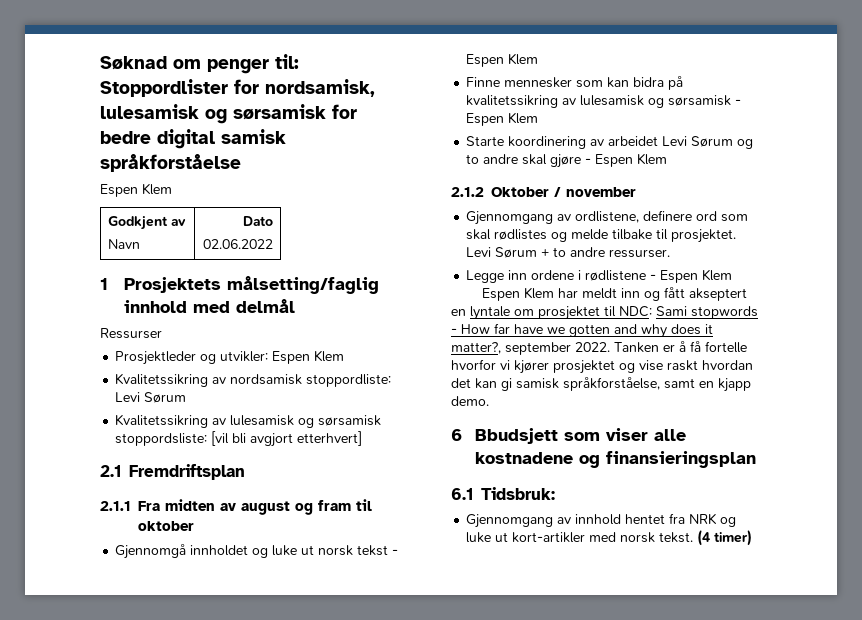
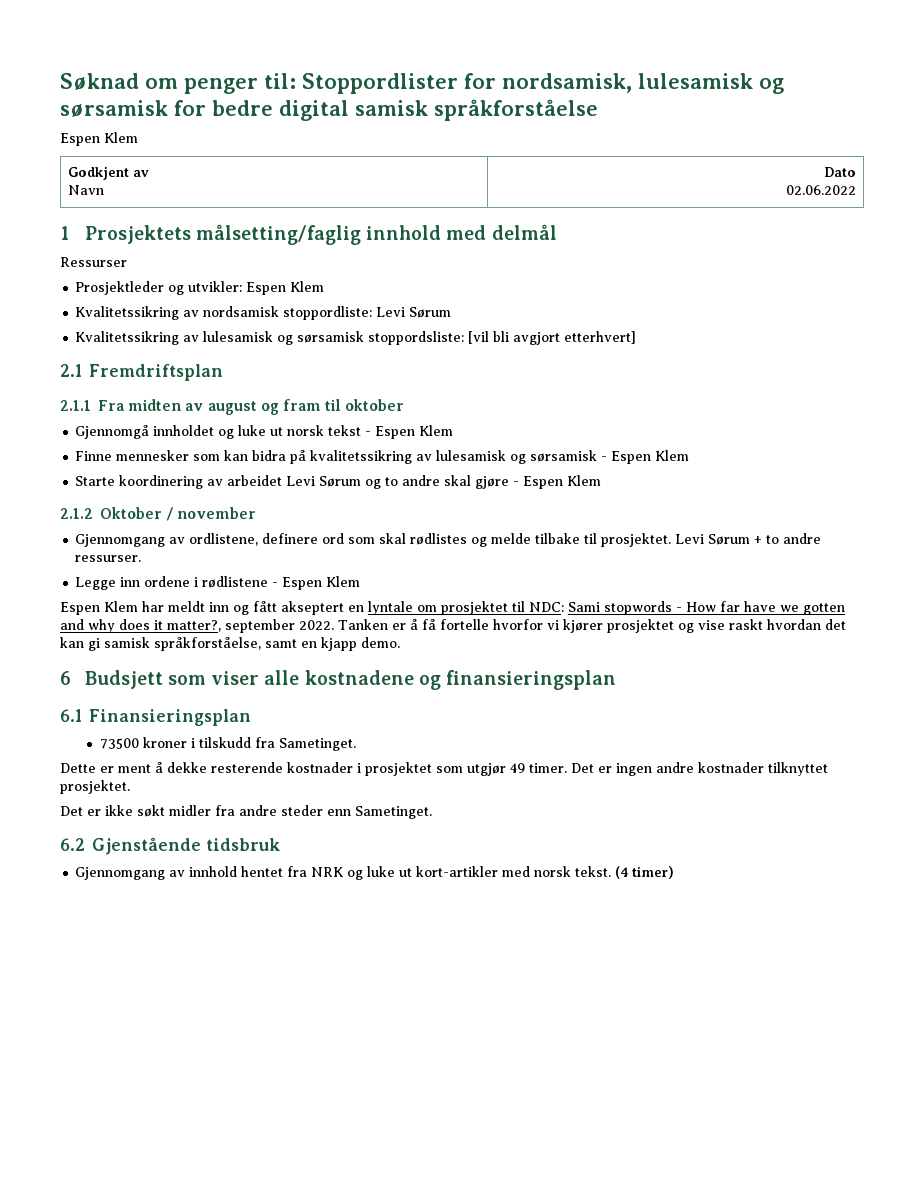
[474,428,558,444] Bbudsjett -> [84,670,163,689] Budsjett
[481,487,555,500] Tidsbruk: -> [89,709,251,726] [99,737,356,751] [60,762,828,776] [60,780,130,794] [60,805,432,819] [60,837,280,855] Finansieringsplan // 73500 kroner i tilskudd fra Sametinget. // Dette er ment å dekke resterende kostnader i prosjektet som utgjør 49 timer. Det er ingen andre kostnader tilknyttet prosjektet. // Det er ikke søkt midler fra andre steder enn Sametinget. // 6.2 Gjenstående tidsbruk

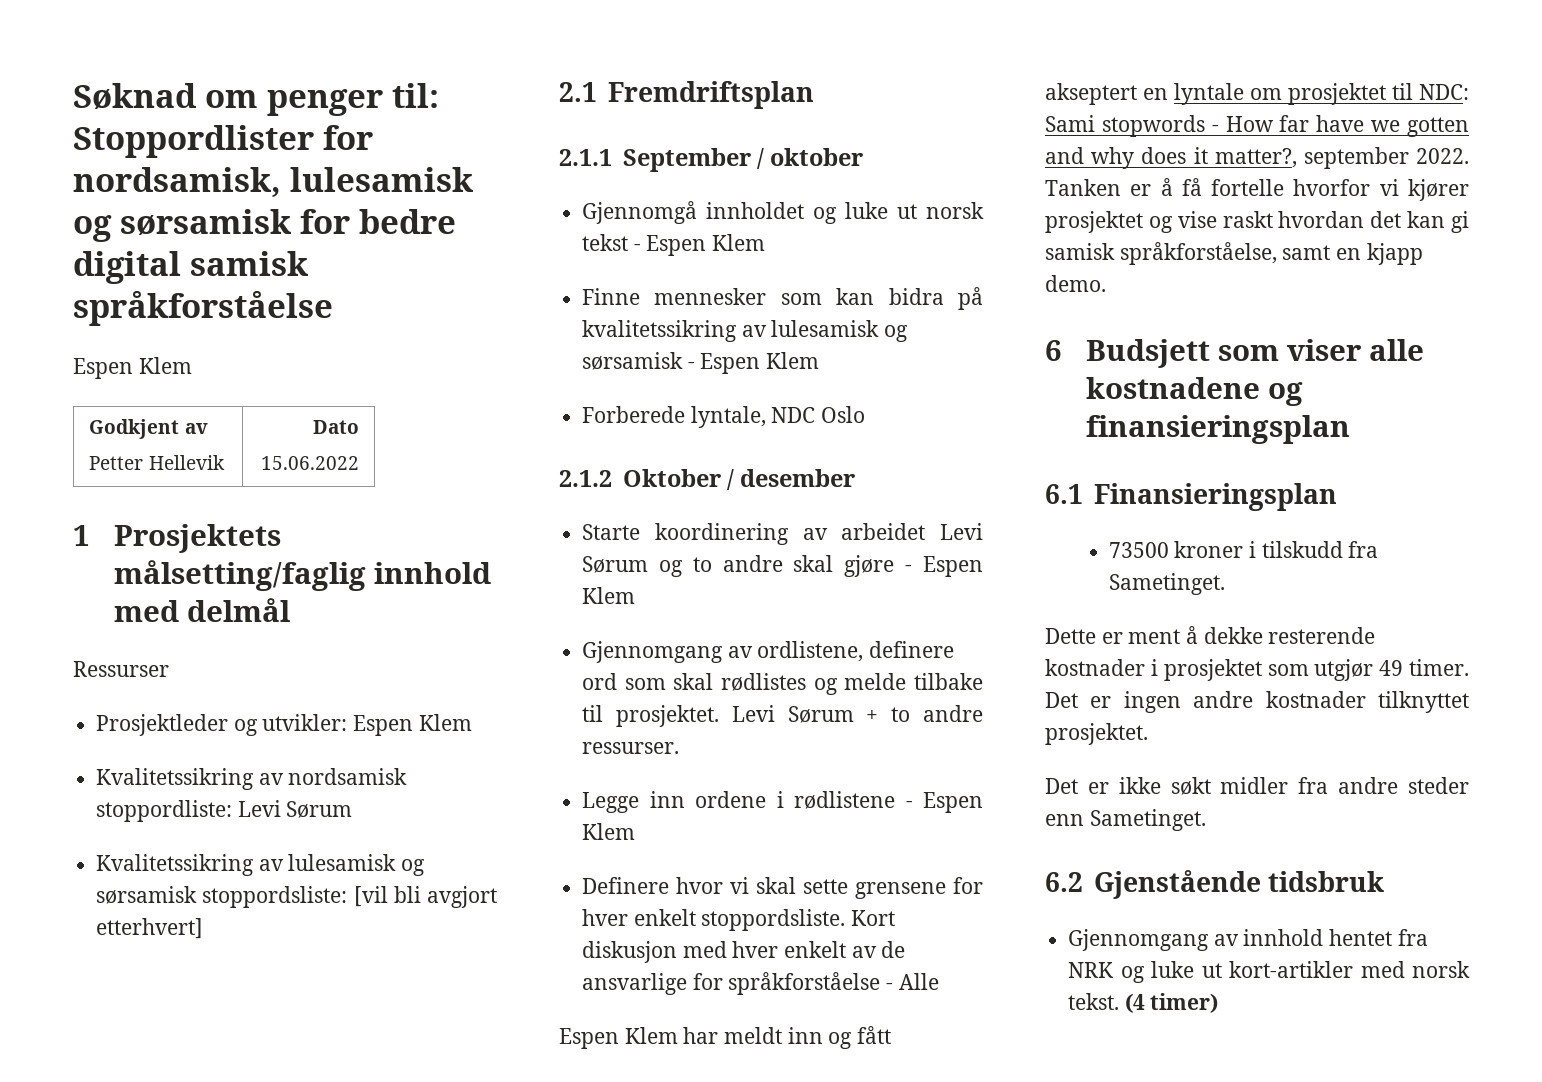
[67,185,104,195] Navn -> [89,455,225,470] Petter Hellevik
[786,185,857,195] 02.06.2022 -> [260,456,359,470] 15.06.2022
[98,399,342,415] Fra midten av august og fram til -> [622,148,764,172] September /
(690, 455) none -> [582,406,866,428] [559,469,856,490] // Forberede lyntale, NDC Oslo // 2.1.2 Oktober / desember
[60,507,257,521] // 2.1.2 Oktober / november -> (636, 595) none
(361, 581) none -> [582,877,983,899] [582,909,896,931] [582,941,906,963] [582,972,939,995] // Definere hvor vi skal sette grensene for hver enkelt stoppordsliste. Kort diskusjon med hver enkelt av de ansvarlige for språkforståelse - Alle

